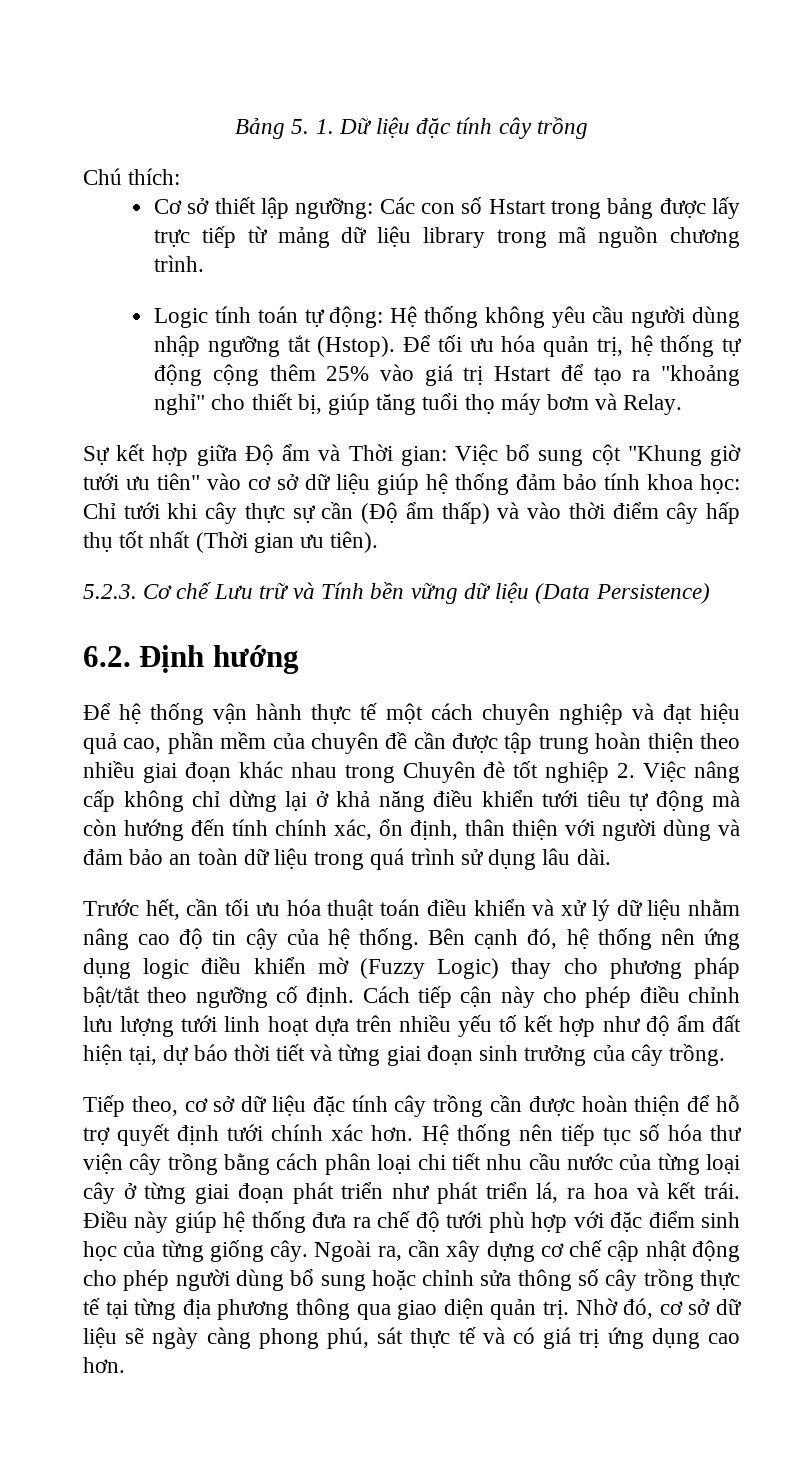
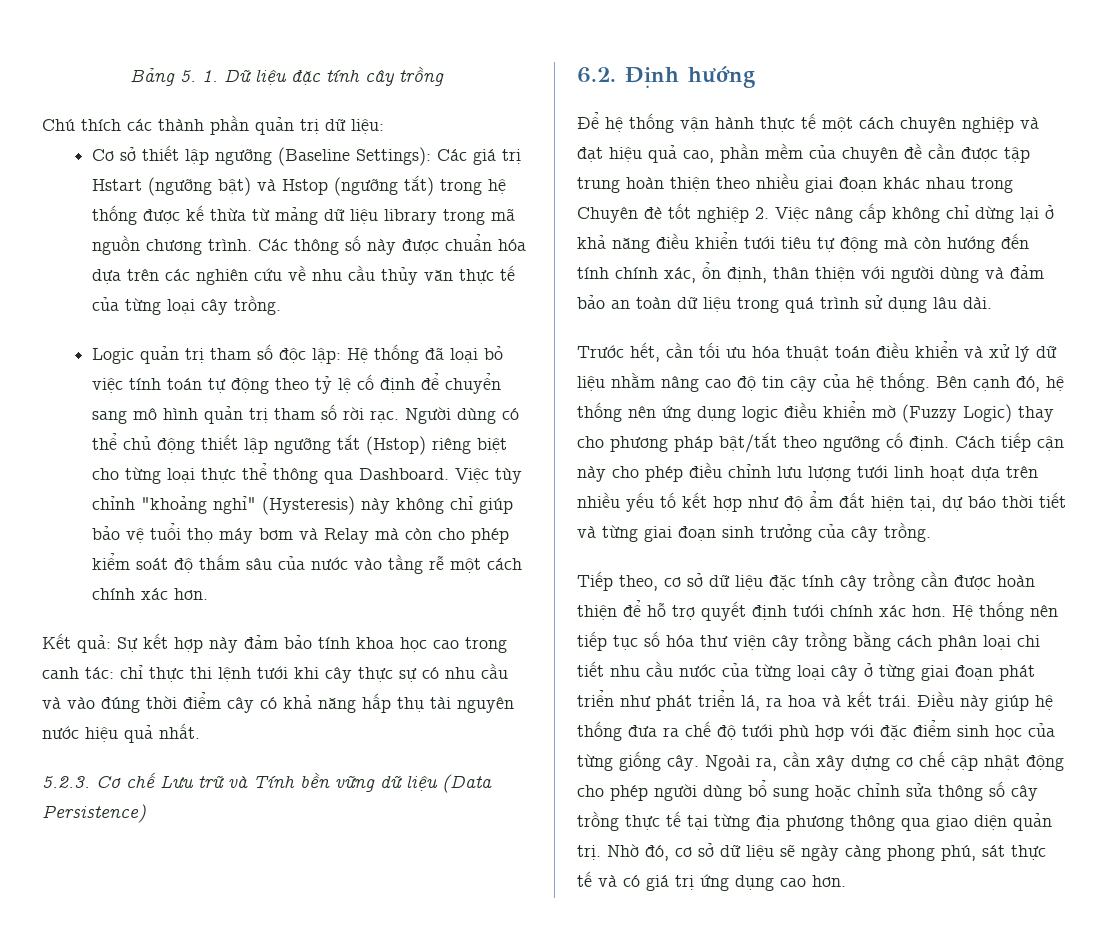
[128,168,181,185] [154,197,741,219] [154,226,236,248] thích: // Cơ sở thiết lập ngưỡng: Các con số Hstart trong bảng được lấy trực tiếp -> [81,115,384,135] [91,145,521,166] [91,175,506,196] [91,205,246,225] thích các thành phần quản trị dữ liệu: // Cơ sở thiết lập ngưỡng (Baseline Settings): Các giá trị Hstart (ngưỡng bật) và Hstop (ngưỡng tắt) trong hệ thống được kế thừa
[154,306,741,328] [154,335,743,357] [154,364,740,386] [154,393,417,415] // Logic tính toán tự động: Hệ thống không yêu cầu người dùng nhập ngưỡng tắt (Hstop). Để tối ưu hóa quản trị, hệ thống tự động cộng thêm 25% vào giá trị Hstart để tạo ra "khoảng nghỉ" cho thiết bị, giúp tăng -> [257,234,526,255] [91,265,515,285] [91,295,281,315] [91,344,503,364] [91,373,501,394] [91,404,519,424] [91,433,507,455] [91,463,522,484] [91,496,513,515] [91,526,144,543] Các thông số này được chuẩn hóa dựa trên các nghiên cứu về nhu cầu thủy văn thực tế của từng loại cây trồng. // Logic quản trị tham số độc lập: Hệ thống đã loại bỏ việc tính toán tự động theo tỷ lệ cố định để chuyển sang mô hình quản trị tham số rời rạc. Người dùng có thể chủ động thiết lập ngưỡng tắt (Hstop) riêng biệt cho từng loại thực thể thông qua Dashboard. Việc tùy chỉnh "khoảng nghỉ" (Hysteresis) này không chỉ giúp bảo vệ
[623,394,683,415] [83,444,741,466] [83,473,740,495] [83,503,116,519] Relay. // Sự kết hợp giữa Độ ẩm và Thời gian: Việc bổ sung cột "Khung giờ tưới ưu tiên" vào cơ sở dữ liệu giúp hệ thống đảm bảo tính khoa học: Chỉ -> [323,528,509,544] [91,553,522,574] [91,588,208,600] [42,633,507,653] [42,665,251,682] Relay mà còn cho phép kiểm soát độ thấm sâu của nước vào tầng rễ một cách chính xác hơn. // Kết quả: Sự kết hợp này đảm bảo tính khoa học cao trong canh tác: chỉ thực thi lệnh
[321,502,490,524] cần (Độ ẩm thấp) -> [422,663,508,679] có nhu cầu
(562, 510) none -> [101,697,140,713] đúng
[706,502,741,524] [83,531,379,553] hấp thụ tốt nhất (Thời gian ưu tiên). -> [260,693,514,713] [42,723,200,743] có khả năng hấp thụ tài nguyên nước hiệu quả nhất.

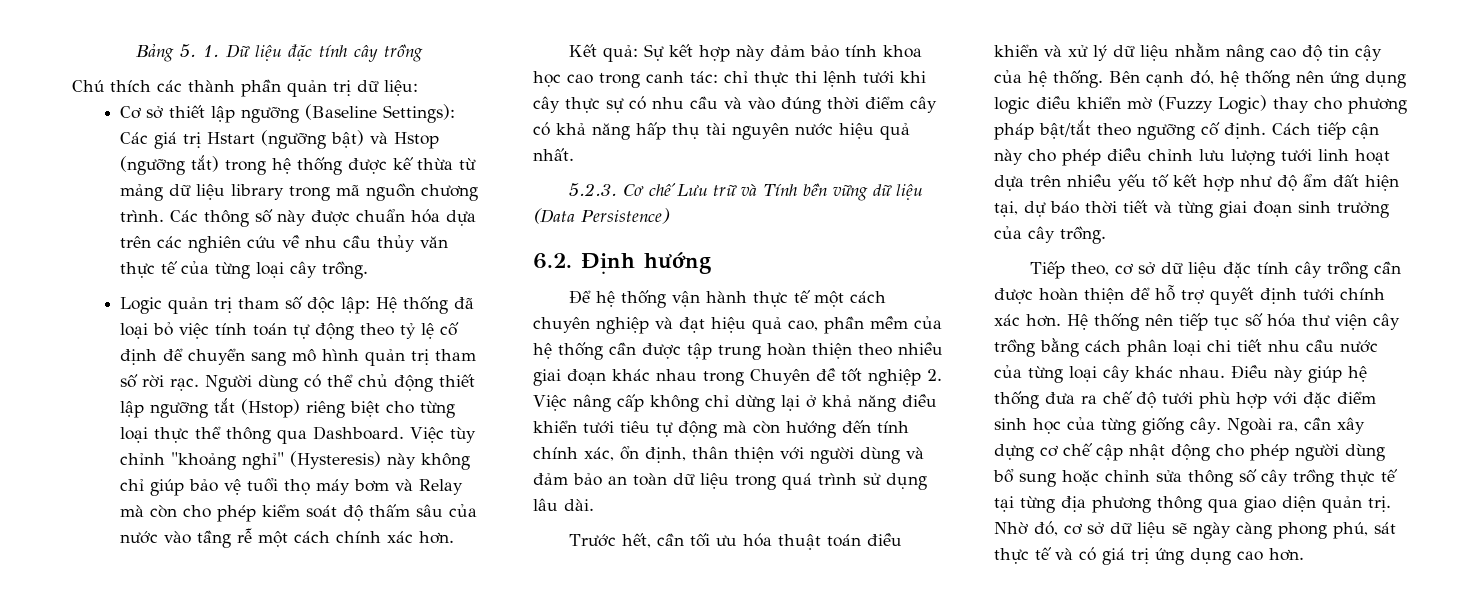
[842,143,922,163] chuyên đề -> [533,342,603,360] hệ thống
[644,207,662,219] đè -> [816,368,836,381] đề
[864,663,1035,681] [577,690,911,711] ở từng giai đoạn phát triển như phát triển lá, ra hoa và kết trái. -> [1135,366,1225,378] khác nhau.

